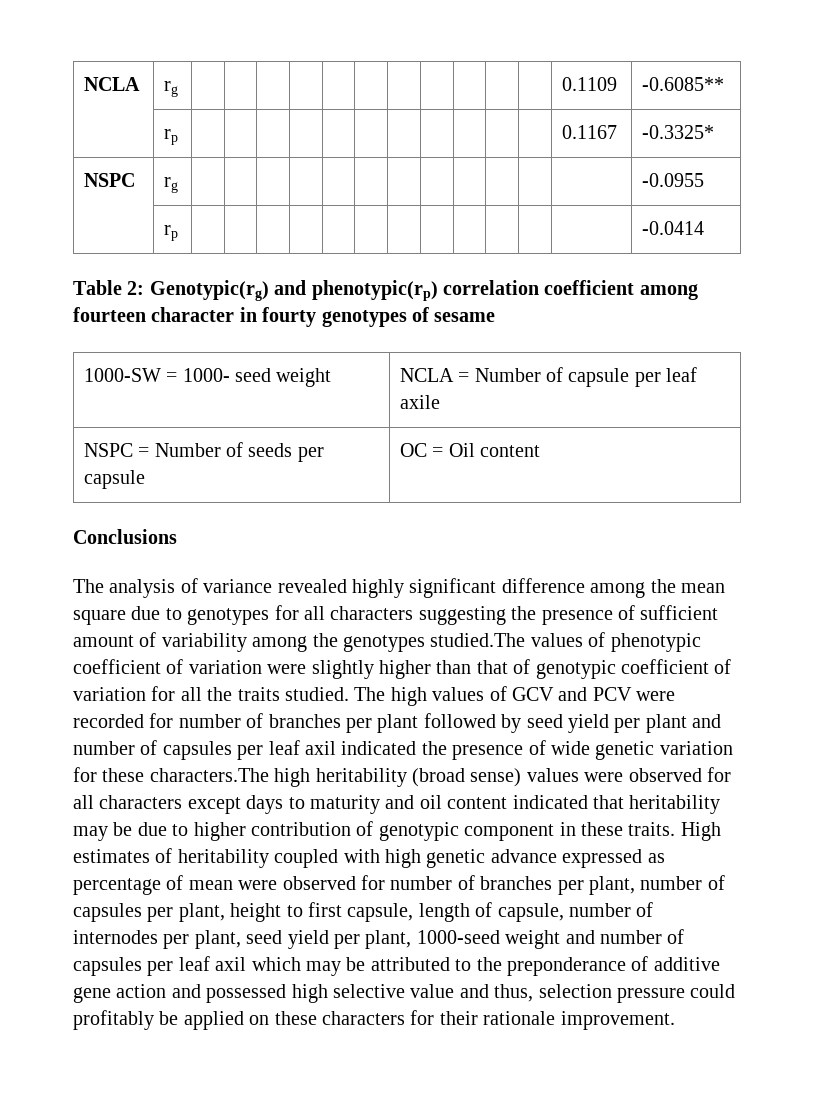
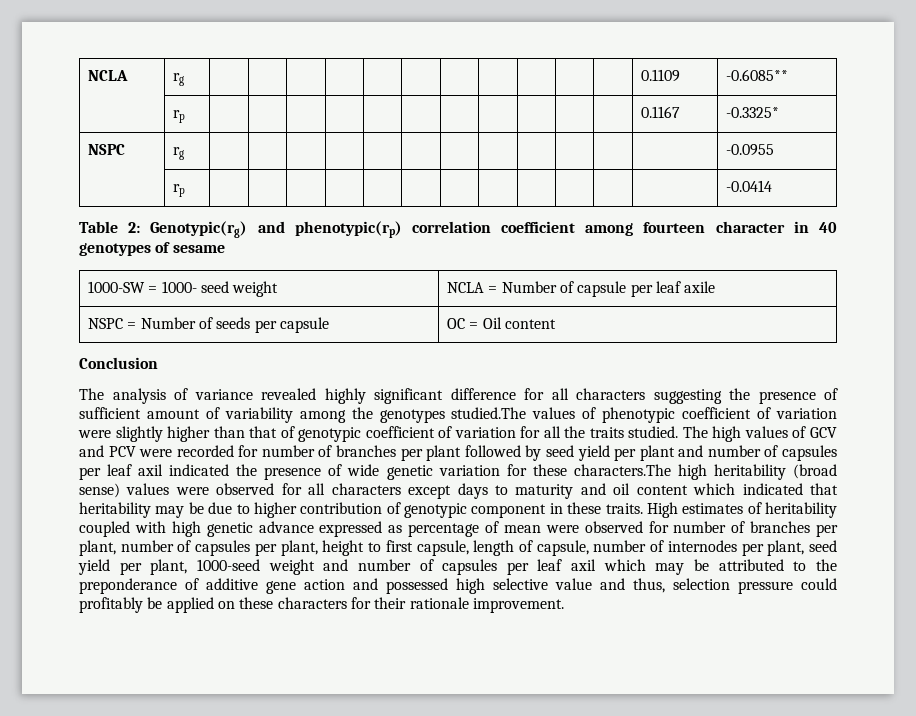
[262,307,317,327] fourty -> [818,222,837,233] 40
[73,529,177,544] Conclusions -> [79,357,158,369] Conclusion
[590,579,725,598] [73,606,270,625] among the mean square due to genotypes -> (516, 394) none
(508, 803) none -> [693,483,736,495] which

